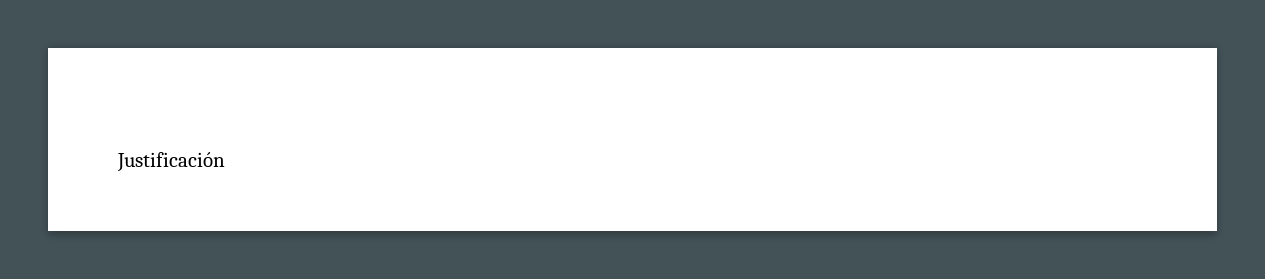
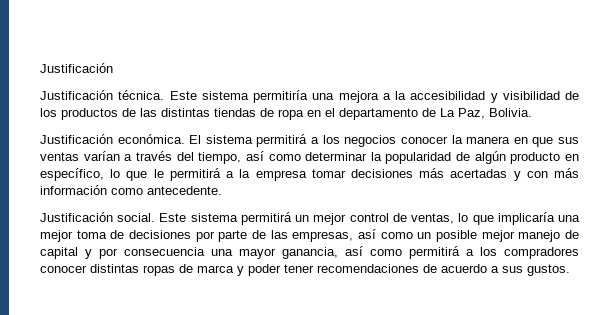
[117,152,225,172] Justificación -> [40,63,113,73] [40,90,579,103] [40,108,532,120] [40,134,580,147] [40,151,580,164] [40,168,579,181] [40,185,222,195] [40,212,580,225] [40,229,579,242] [40,246,579,259] [40,264,570,276] Justificación // Justificación técnica. Este sistema permitiría una mejora a la accesibilidad y visibilidad de los productos de las distintas tiendas de ropa en el departamento de La Paz, Bolivia. // Justificación económica. El sistema permitirá a los negocios conocer la manera en que sus ventas varían a través del tiempo, así como determinar la popularidad de algún producto en específico, lo que le permitirá a la empresa tomar decisiones más acertadas y con más información como antecedente. // Justificación social. Este sistema permitirá un mejor control de ventas, lo que implicaría una mejor toma de decisiones por parte de las empresas, así como un posible mejor manejo de capital y por consecuencia una mayor ganancia, así como permitirá a los compradores conocer distintas ropas de marca y poder tener recomendaciones de acuerdo a sus gustos.

